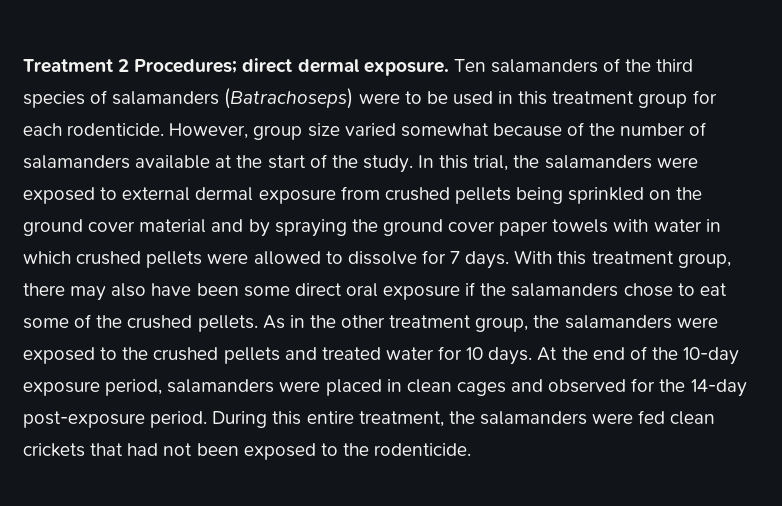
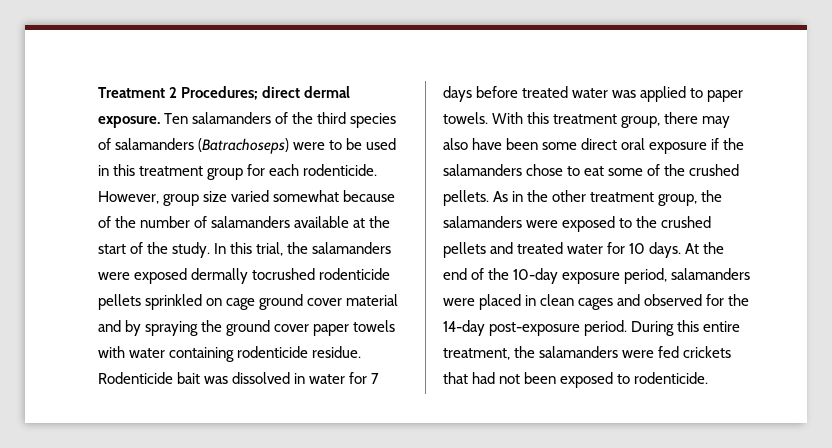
[100,186,564,204] to external dermal exposure from crushed pellets being -> [191,268,391,284] [98,294,141,310] dermally tocrushed rodenticide pellets
[676,187,703,200] the -> [226,298,256,310] cage
[705,219,721,232] [23,250,510,269] in which crushed pellets were allowed to dissolve for 7 days. -> [169,346,362,362] [98,372,380,384] [443,86,744,102] [443,112,488,124] containing rodenticide residue. Rodenticide bait was dissolved in water for 7 days before treated water was applied to paper towels.
[670,411,716,425] clean -> (680, 352) none
[342,443,369,456] the -> (631, 379) none

